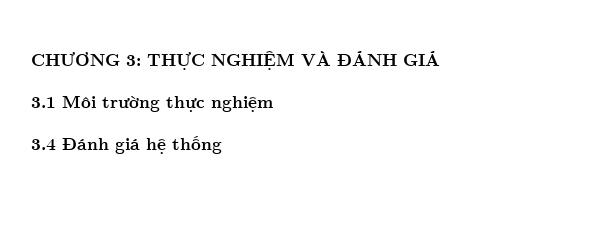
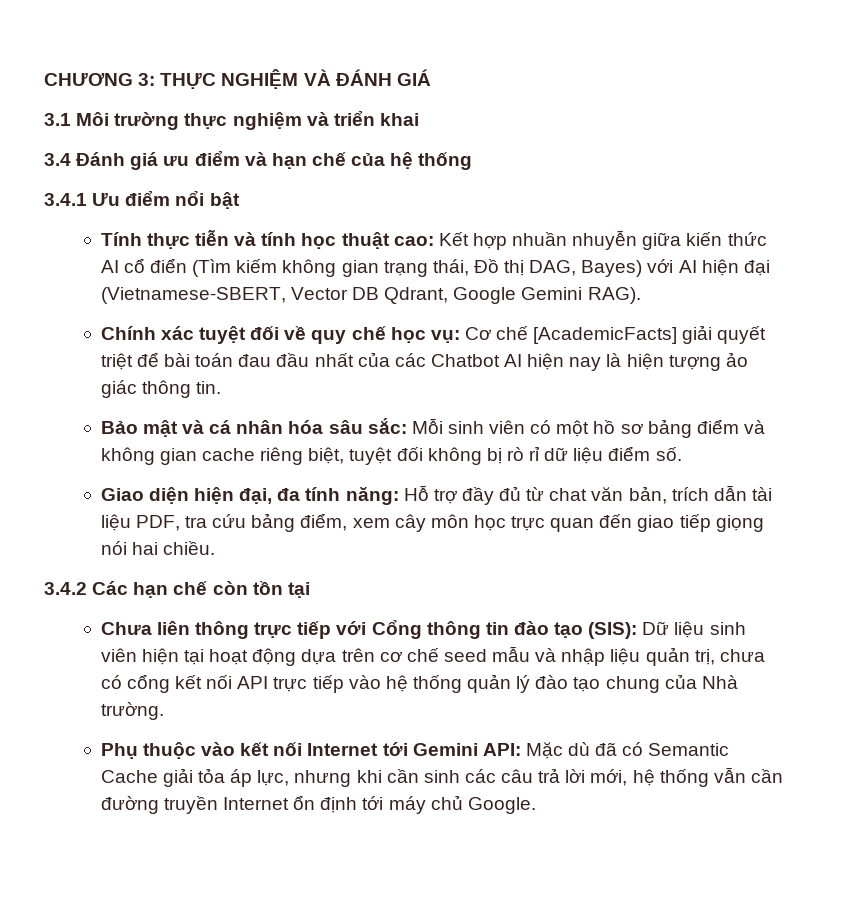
(273, 104) none -> [306,111,419,126] và triển khai
[146,136,222,154] hệ thống -> [163,151,473,170] [44,191,240,209] [100,230,767,250] [100,258,770,277] [100,287,641,304] [100,325,767,344] [100,352,748,371] [100,380,221,398] [100,418,765,438] [100,446,682,465] [100,485,772,505] [100,513,764,532] [100,541,215,555] [44,581,310,598] [100,620,746,639] [100,646,765,666] [100,674,738,693] [100,702,164,720] [100,742,730,759] [100,767,783,787] [100,795,536,814] ưu điểm và hạn chế của hệ thống // 3.4.1 Ưu điểm nổi bật // Tính thực tiễn và tính học thuật cao: Kết hợp nhuần nhuyễn giữa kiến thức AI cổ điển (Tìm kiếm không gian trạng thái, Đồ thị DAG, Bayes) với AI hiện đại (Vietnamese-SBERT, Vector DB Qdrant, Google Gemini RAG). // Chính xác tuyệt đối về quy chế học vụ: Cơ chế [AcademicFacts] giải quyết triệt để bài toán đau đầu nhất của các Chatbot AI hiện nay là hiện tượng ảo giác thông tin. // Bảo mật và cá nhân hóa sâu sắc: Mỗi sinh viên có một hồ sơ bảng điểm và không gian cache riêng biệt, tuyệt đối không bị rò rỉ dữ liệu điểm số. // Giao diện hiện đại, đa tính năng: Hỗ trợ đầy đủ từ chat văn bản, trích dẫn tài liệu PDF, tra cứu bảng điểm, xem cây môn học trực quan đến giao tiếp giọng nói hai chiều. // 3.4.2 Các hạn chế còn tồn tại // Chưa liên thông trực tiếp với Cổng thông tin đào tạo (SIS): Dữ liệu sinh viên hiện tại hoạt động dựa trên cơ chế seed mẫu và nhập liệu quản trị, chưa có cổng kết nối API trực tiếp vào hệ thống quản lý đào tạo chung của Nhà trường. // Phụ thuộc vào kết nối Internet tới Gemini API: Mặc dù đã có Semantic Cache giải tỏa áp lực, nhưng khi cần sinh các câu trả lời mới, hệ thống vẫn cần đường truyền Internet ổn định tới máy chủ Google.

